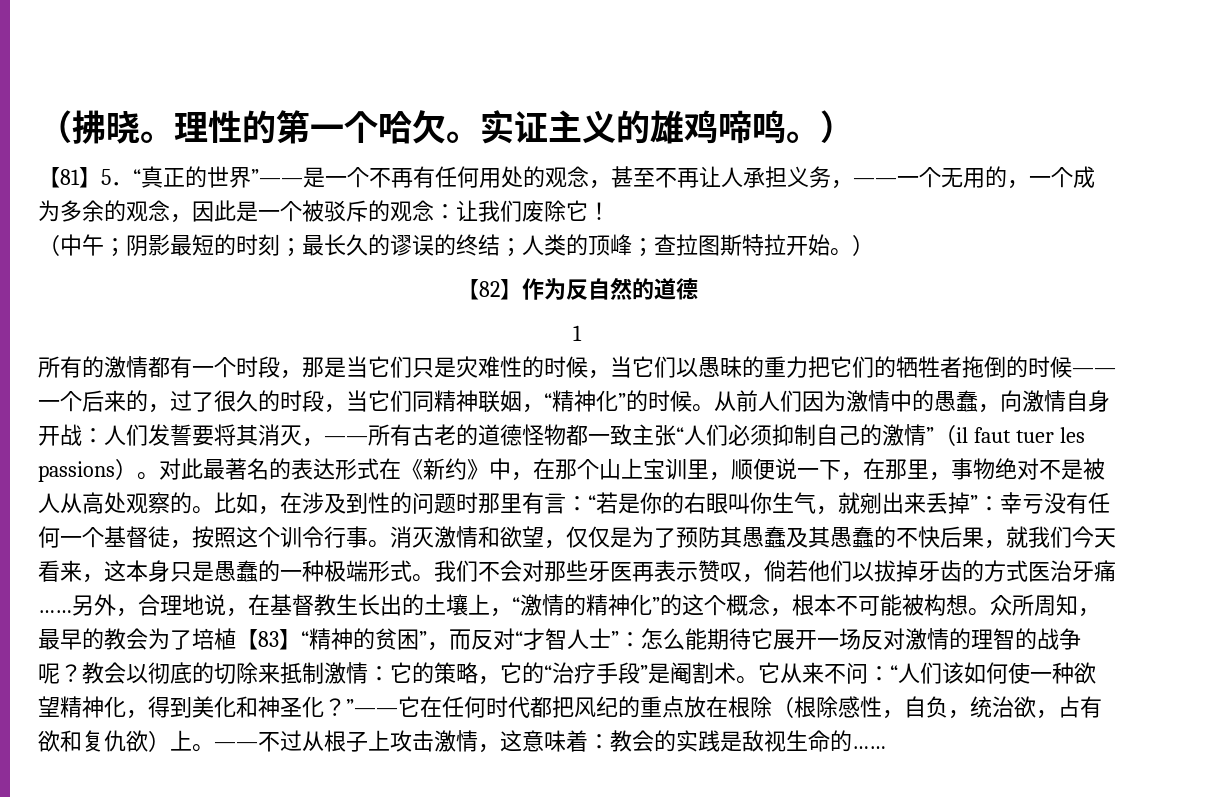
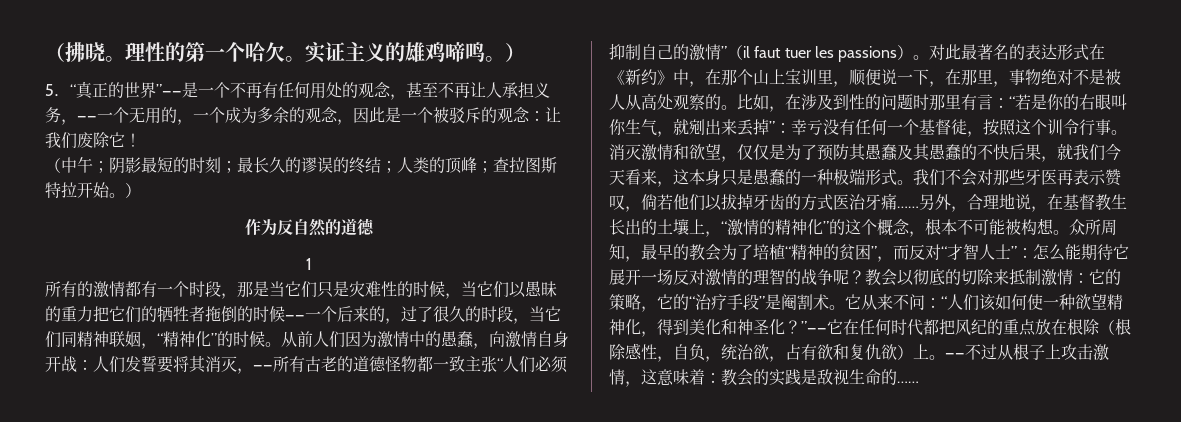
[38,167,101,188] 【81】 -> (525, 52) none
[456,279,522,300] 【82】 -> (141, 190) none
[236,629,301,650] 【83】 -> (785, 252) none

